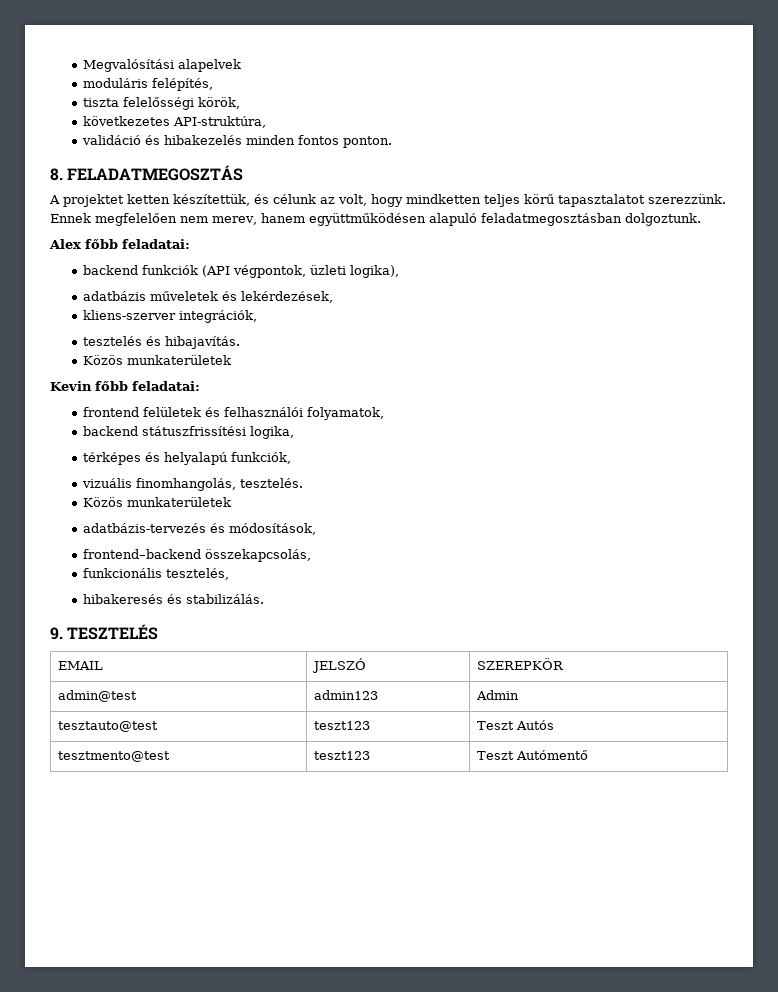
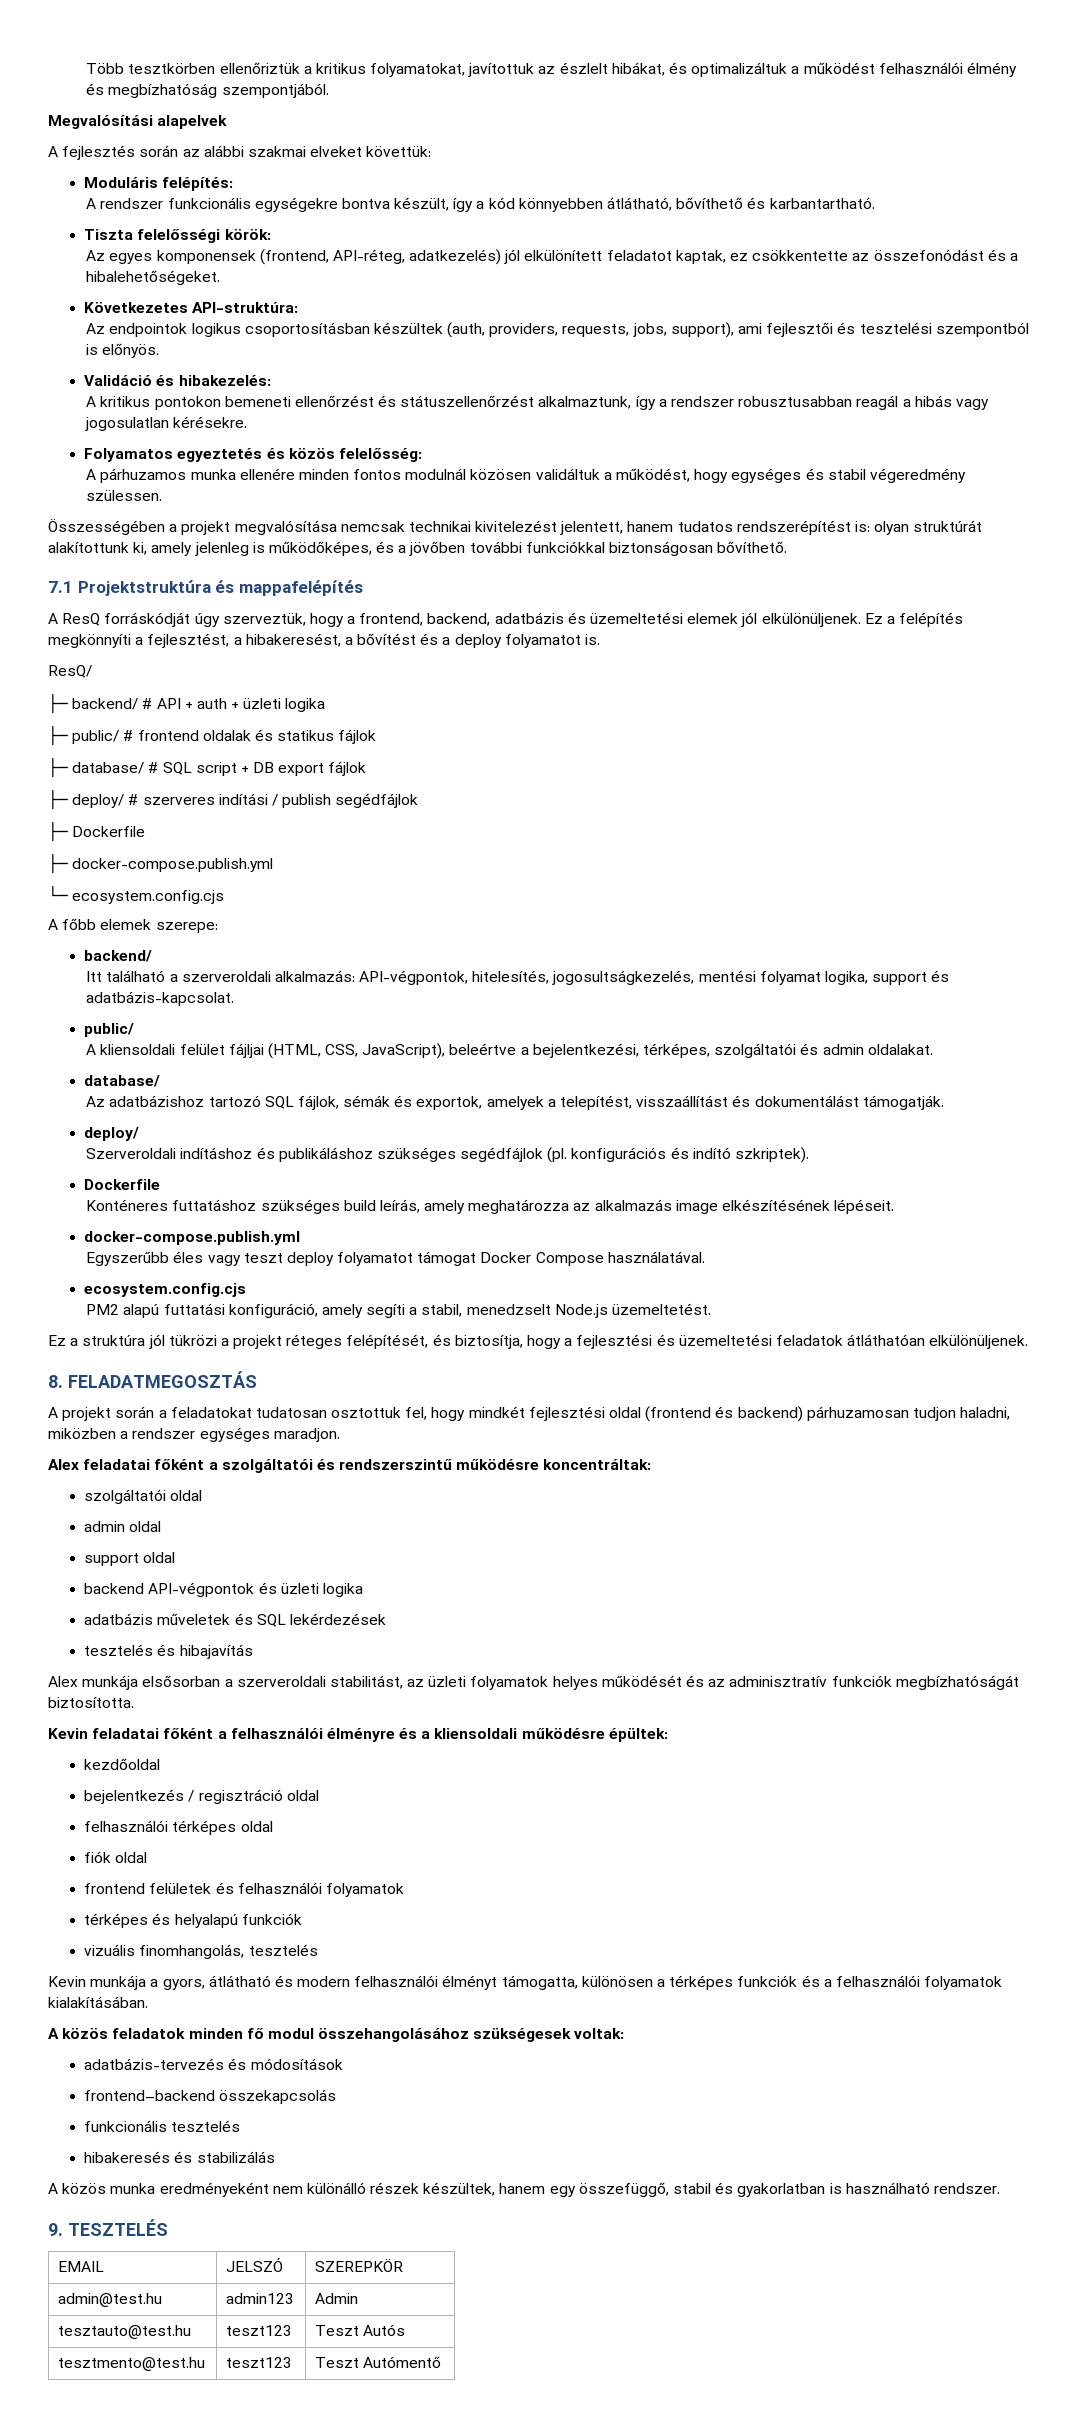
[82,59,241,72] [82,78,213,91] [82,97,240,110] [82,116,266,128] [81,135,392,148] [50,165,244,181] [49,194,726,207] [50,213,701,226] [49,239,190,249] [82,265,399,278] Megvalósítási alapelvek // moduláris felépítés, // tiszta felelősségi körök, // következetes API-struktúra, // validáció és hibakezelés minden fontos ponton. // 8. FELADATMEGOSZTÁS // A projektet ketten készítettük, és célunk az volt, hogy mindketten teljes körű tapasztalatot szerezzünk. Ennek megfelelően nem merev, hanem együttműködésen alapuló feladatmegosztásban dolgoztunk. // Alex főbb feladatai: // backend funkciók (API végpontok, üzleti logika), -> [86,62,1017,77] [86,83,329,98] [48,115,228,129] [48,145,432,160] [84,177,234,191] [86,197,875,212] [84,229,271,243] [86,249,1018,265] [86,270,221,285] [84,302,299,313] [86,322,1029,338] [86,343,160,358] [84,375,271,386] [86,395,989,410] [85,416,248,431] [84,448,422,462] [86,468,966,483] [86,490,163,501] [48,518,983,535] [48,541,788,556] [48,580,363,596] [48,612,964,627] [48,633,601,648] [48,665,92,678] [48,693,326,713] [48,725,377,745] [48,757,367,777] [48,789,419,809] [48,821,146,841] [48,853,274,873] [48,885,225,904] [48,918,218,933] [84,950,153,962] [86,970,950,985] [86,991,235,1006] [84,1023,135,1037] [86,1043,933,1059] [84,1075,161,1087] [86,1095,944,1110] [84,1127,140,1141] [86,1147,810,1163] [84,1179,161,1190] [86,1199,895,1214] [84,1231,301,1245] [86,1251,705,1266] [84,1283,247,1297] [86,1303,712,1318] [48,1334,1029,1349] [48,1371,257,1388] [48,1406,1011,1422] [48,1427,340,1442] [48,1459,652,1473] [84,1489,203,1504] [84,1521,162,1532] [84,1552,176,1566] [84,1582,363,1597] Több tesztkörben ellenőriztük a kritikus folyamatokat, javítottuk az észlelt hibákat, és optimalizáltuk a működést felhasználói élmény és megbízhatóság szempontjából. // Megvalósítási alapelvek // A fejlesztés során az alábbi szakmai elveket követtük: // Moduláris felépítés: // A rendszer funkcionális egységekre bontva készült, így a kód könnyebben átlátható, bővíthető és karbantartható. // Tiszta felelősségi körök: // Az egyes komponensek (frontend, API-réteg, adatkezelés) jól elkülönített feladatot kaptak, ez csökkentette az összefonódást és a hibalehetőségeket. // Következetes API-struktúra: // Az endpointok logikus csoportosításban készültek (auth, providers, requests, jobs, support), ami fejlesztői és tesztelési szempontból is előnyös. // Validáció és hibakezelés: // A kritikus pontokon bemeneti ellenőrzést és státuszellenőrzést alkalmaztunk, így a rendszer robusztusabban reagál a hibás vagy jogosulatlan kérésekre. // Folyamatos egyeztetés és közös felelősség: // A párhuzamos munka ellenére minden fontos modulnál közösen validáltuk a működést, hogy egységes és stabil végeredmény szülessen. // Összességében a projekt megvalósítása nemcsak technikai kivitelezést jelentett, hanem tudatos rendszerépítést is: olyan struktúrát alakítottunk ki, amely jelenleg is működőképes, és a jövőben további funkciókkal biztonságosan bővíthető. // 7.1 Projektstruktúra és mappafelépítés // A ResQ forráskódját úgy szerveztük, hogy a frontend, backend, adatbázis és üzemeltetési elemek jól elkülönüljenek. Ez a felépítés megkönnyíti a fejlesztést, a hibakeresést, a bővítést és a deploy folyamatot is. // ResQ/ // ├─ backend/ # API + auth + üzleti logika // ├─ public/ # frontend oldalak és statikus fájlok // ├─ database/ # SQL script + DB export fájlok // ├─ deploy/ # szerveres indítási / publish segédfájlok // ├─ Dockerfile // ├─ docker-compose.publish.yml // └─ ecosystem.config.cjs // A főbb elemek szerepe: // backend/ // Itt található a szerveroldali alkalmazás: API-végpontok, hitelesítés, jogosultságkezelés, mentési folyamat logika, support és adatbázis-kapcsolat. // public/ // A kliensoldali felület fájljai (HTML, CSS, JavaScript), beleértve a bejelentkezési, térképes, szolgáltatói és admin oldalakat. // database/ // Az adatbázishoz tartozó SQL fájlok, sémák és exportok, amelyek a telepítést, visszaállítást és dokumentálást támogatják. // deploy/ // Szerveroldali indításhoz és publikáláshoz szükséges segédfájlok (pl. konfigurációs és indító szkriptek). // Dockerfile // Konténeres futtatáshoz szükséges build leírás, amely meghatározza az alkalmazás image elkészítésének lépéseit. // docker-compose.publish.yml // Egyszerűbb éles vagy teszt deploy folyamatot támogat Docker Compose használatával. // ecosystem.config.cjs // PM2 alapú futtatási konfiguráció, amely segíti a stabil, menedzselt Node.js üzemeltetést. // Ez a struktúra jól tükrözi a projekt réteges felépítését, és biztosítja, hogy a fejlesztési és üzemeltetési feladatok átláthatóan elkülönüljenek. // 8. FELADATMEGOSZTÁS // A projekt során a feladatokat tudatosan osztottuk fel, hogy mindkét fejlesztési oldal (frontend és backend) párhuzamosan tudjon haladni, miközben a rendszer egységes maradjon. // Alex feladatai főként a szolgáltatói és rendszerszintű működésre koncentráltak: // szolgáltatói oldal // admin oldal // support oldal // backend API-végpontok és üzleti logika
[240,291,333,303] [82,310,257,323] lekérdezések, // kliens-szerver integrációk, -> [256,1613,386,1627] SQL lekérdezések
[164,336,240,349] [82,355,231,365] [50,381,200,391] hibajavítás. // Közös munkaterületek // Kevin főbb feladatai: -> [179,1644,253,1659] [48,1675,1019,1690] [48,1697,134,1708] [48,1728,668,1742] [84,1758,161,1770] [84,1789,319,1804] [84,1820,273,1835] [84,1851,148,1863] hibajavítás // Alex munkája elsősorban a szerveroldali stabilitást, az üzleti folyamatok helyes működését és az adminisztratív funkciók megbízhatóságát biztosította. // Kevin feladatai főként a felhasználói élményre és a kliensoldali működésre épültek: // kezdőoldal // bejelentkezés / regisztráció oldal // felhasználói térképes oldal // fiók oldal
[306,407,384,420] [82,426,294,439] folyamatok, // backend státuszfrissítési logika, -> [325,1883,404,1897] folyamatok
[230,452,291,464] funkciók, -> [241,1913,302,1925] funkciók
[239,478,303,488] [82,497,231,507] tesztelés. // Közös munkaterületek -> [248,1944,318,1956] [48,1975,1003,1990] [48,1996,148,2008] [48,2028,625,2042] tesztelés // Kevin munkája a gyors, átlátható és modern felhasználói élményt támogatta, különösen a térképes funkciók és a felhasználói folyamatok kialakításában. // A közös feladatok minden fő modul összehangolásához szükségesek voltak:
[228,523,316,535] módosítások, -> [250,2058,343,2070] módosítások
[204,549,311,562] [82,568,229,580] összekapcsolás, // funkcionális tesztelés, -> [219,2089,337,2104] [84,2120,241,2132] összekapcsolás // funkcionális tesztelés
[185,594,264,604] stabilizálás. -> [196,2151,275,2163] [48,2182,1000,2197] stabilizálás // A közös munka eredményeként nem különálló részek készültek, hanem egy összefüggő, stabil és gyakorlatban is használható rendszer.
[57,690,137,702] admin@test -> [58,2293,163,2307] admin@test.hu
[57,721,158,732] tesztauto@test -> [58,2325,192,2339] tesztauto@test.hu
[57,751,170,762] tesztmento@test -> [58,2357,206,2371] tesztmento@test.hu

